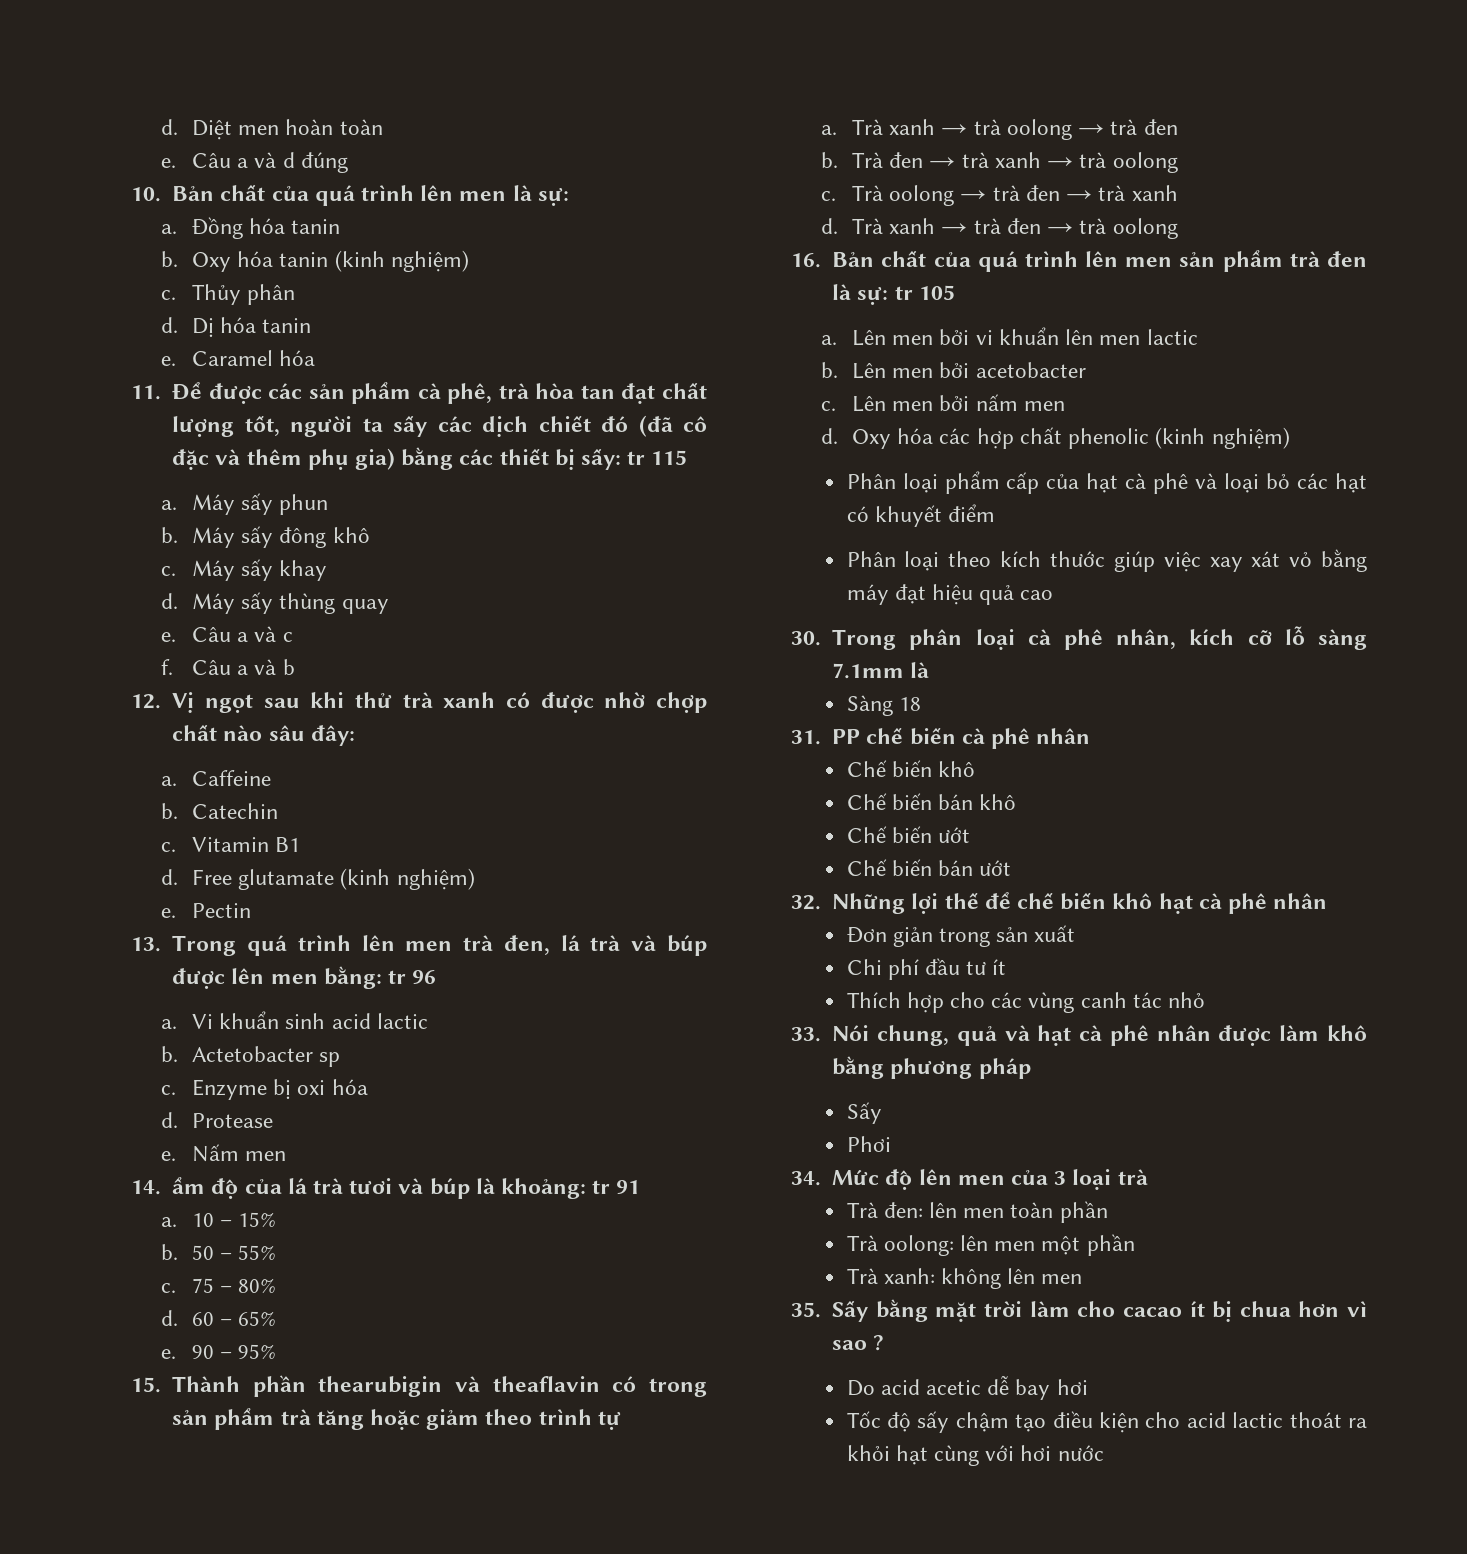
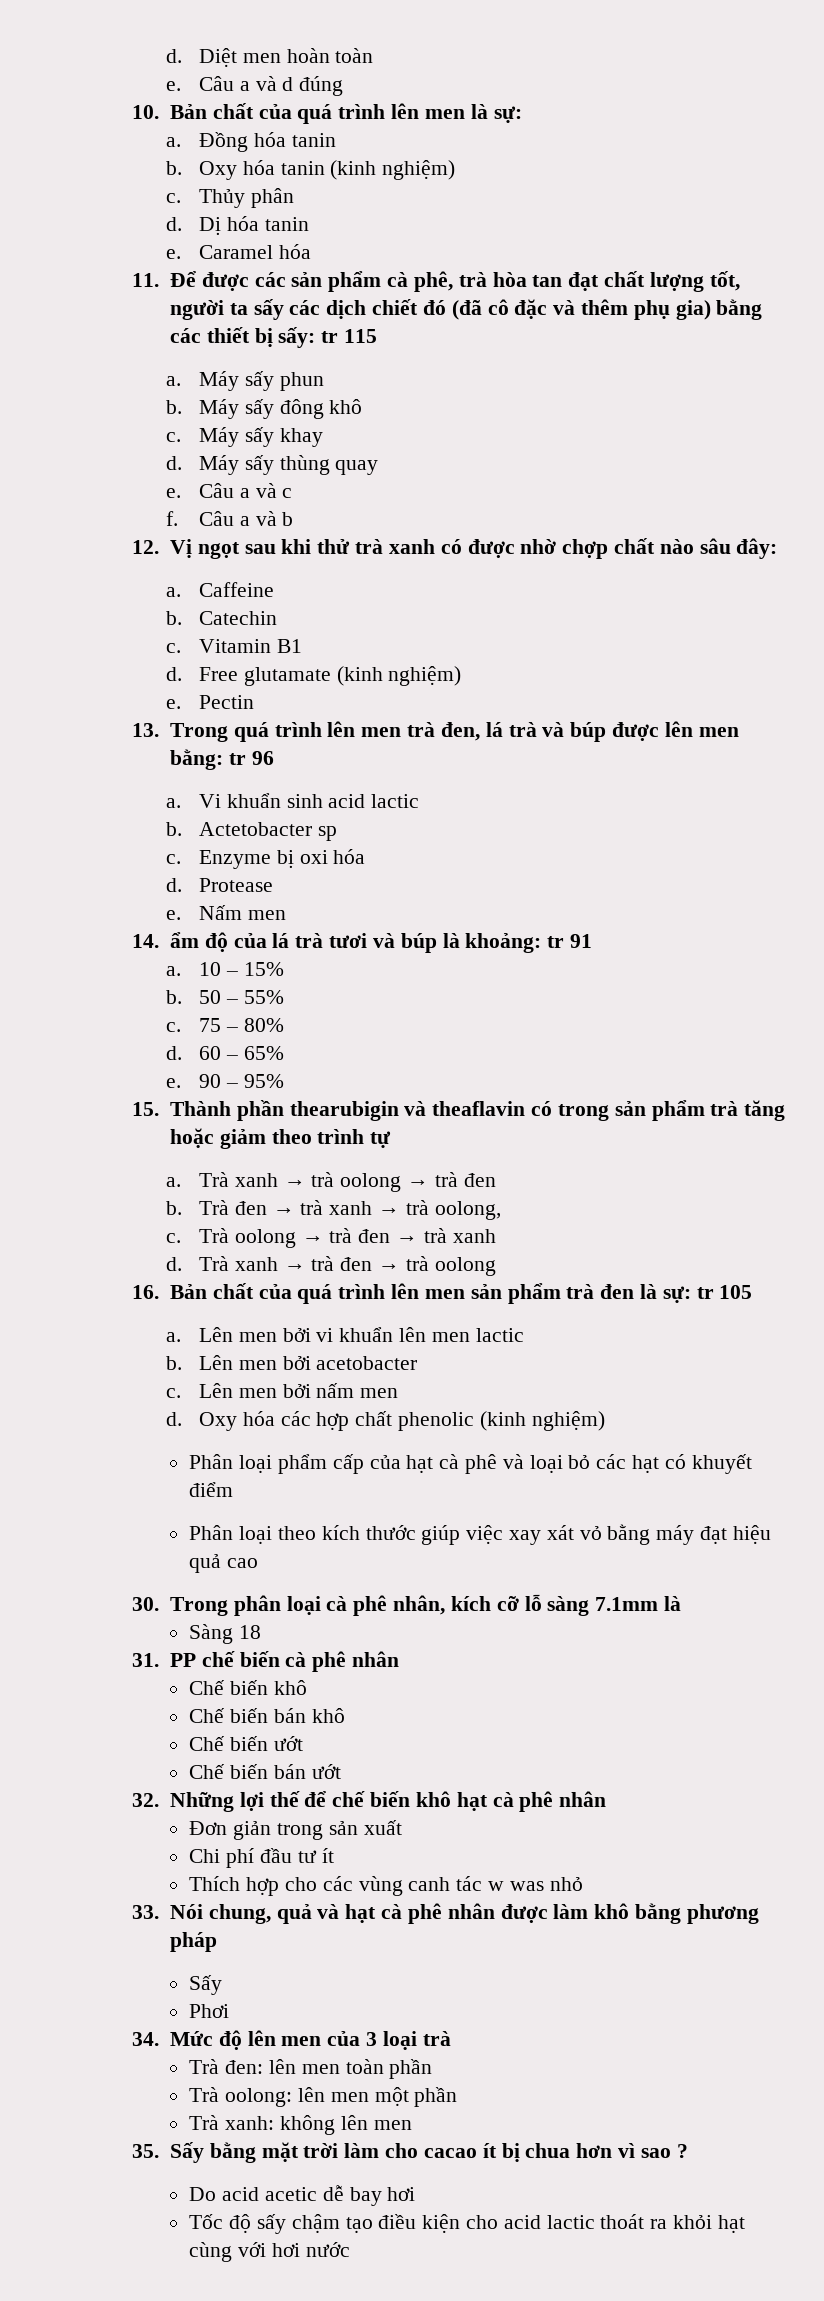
[1112,152,1178,173] oolong -> [434,1201,501,1220] oolong,
(1162, 1000) none -> [487,1881,544,1891] w was

